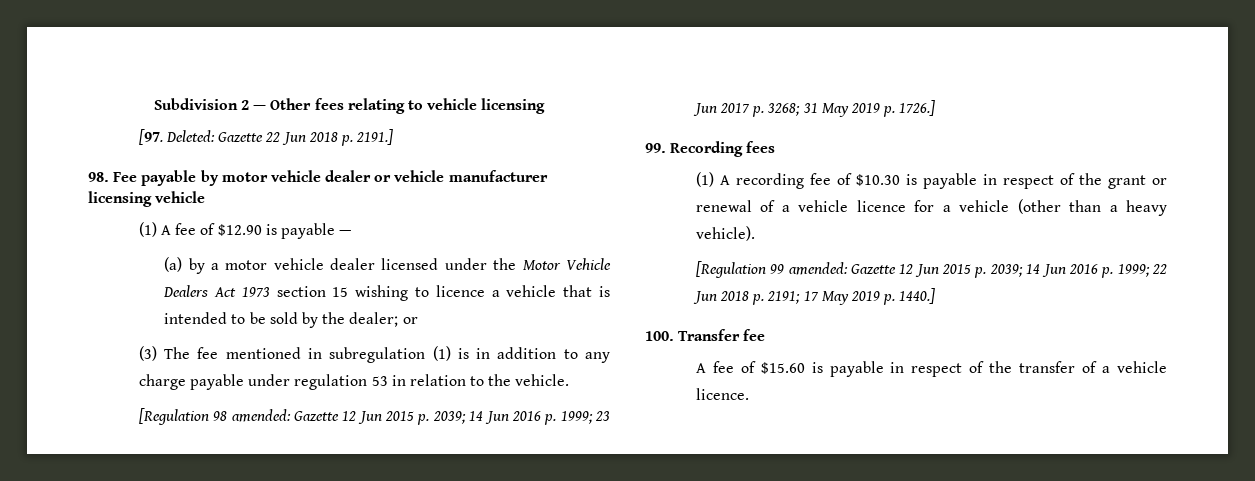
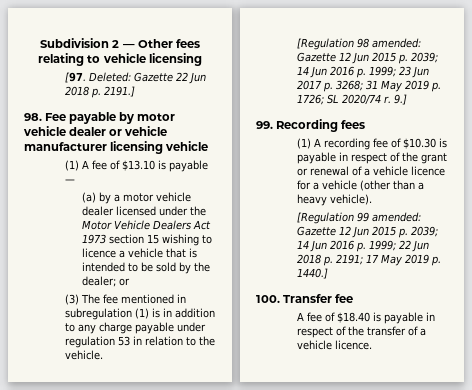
[217,224,262,236] $12.90 -> [121,160,155,171] $13.10
[899,100,936,116] 1726.] -> [296,94,407,105] 1726; SL 2020/74 r. 9.]
[760,362,805,374] $15.60 -> [336,312,370,323] $18.40

